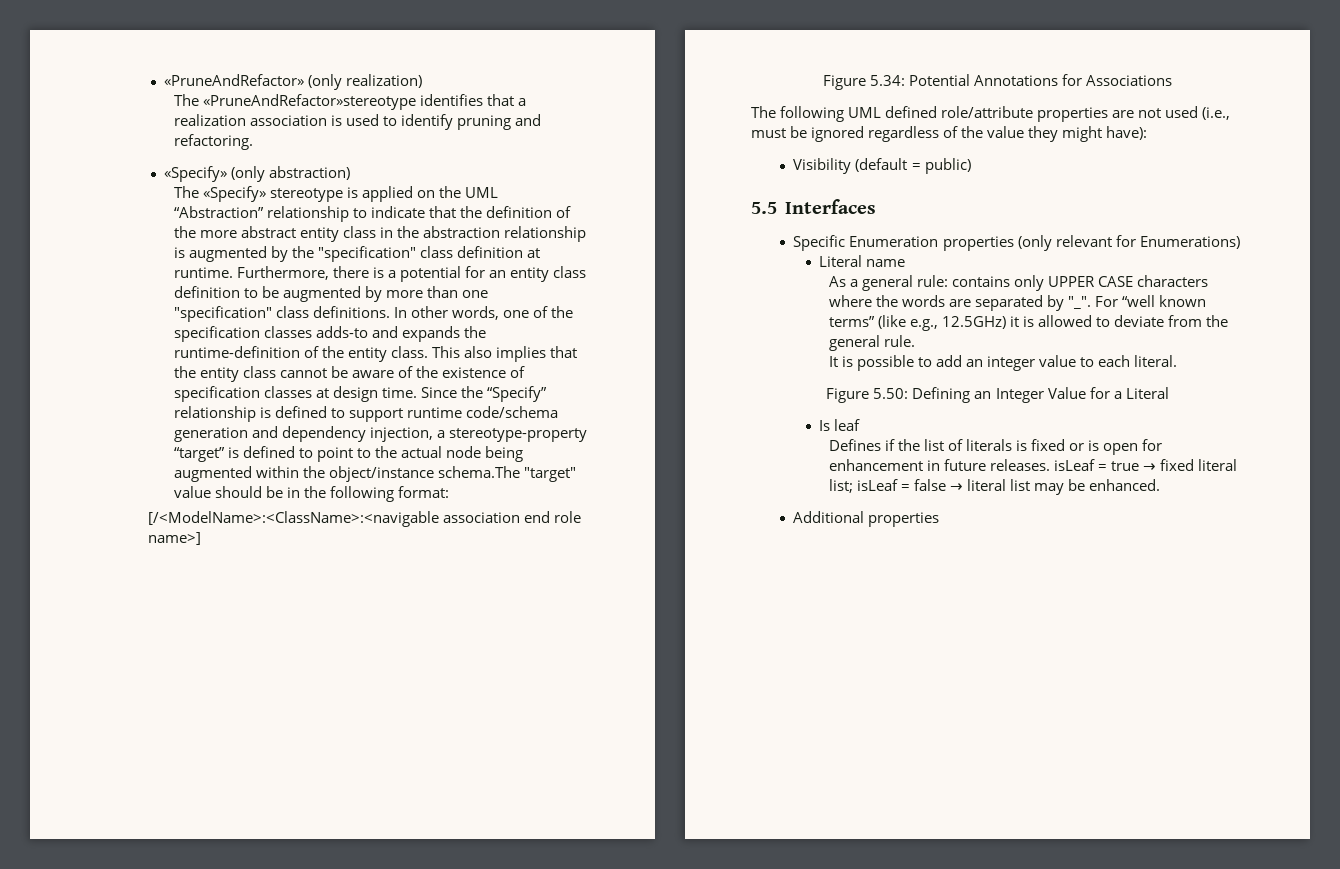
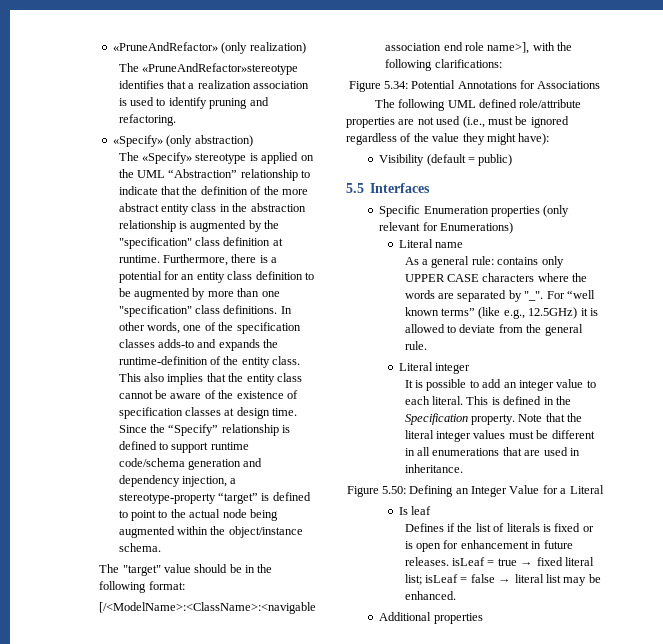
[437,466,520,478] schema.The -> [118,543,161,552] [99,564,120,573] schema. // The
[147,532,201,545] name>] -> [487,42,573,54] [385,59,502,71] name>], with the following clarifications:
(915, 341) none -> [398,362,471,374] // Literal integer
(1178, 361) none -> [466,396,571,405] [404,413,583,425] [404,430,595,442] [404,447,580,456] [404,464,463,473] This is defined in the Specification property. Note that the literal integer values must be different in all enumerations that are used in inheritance.

